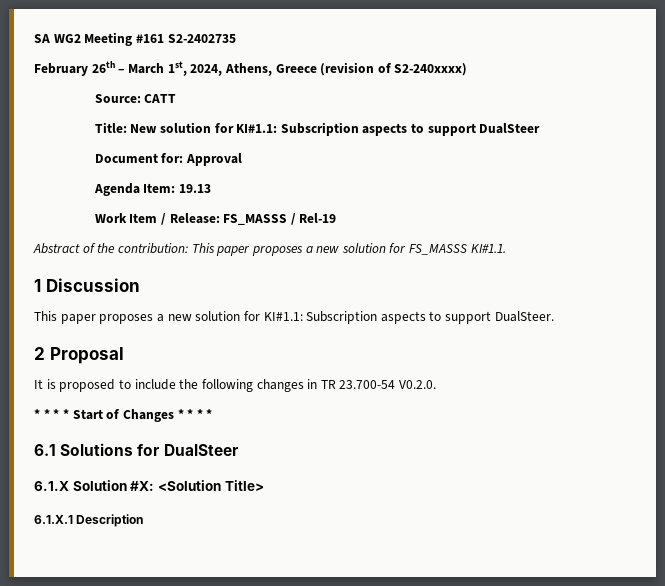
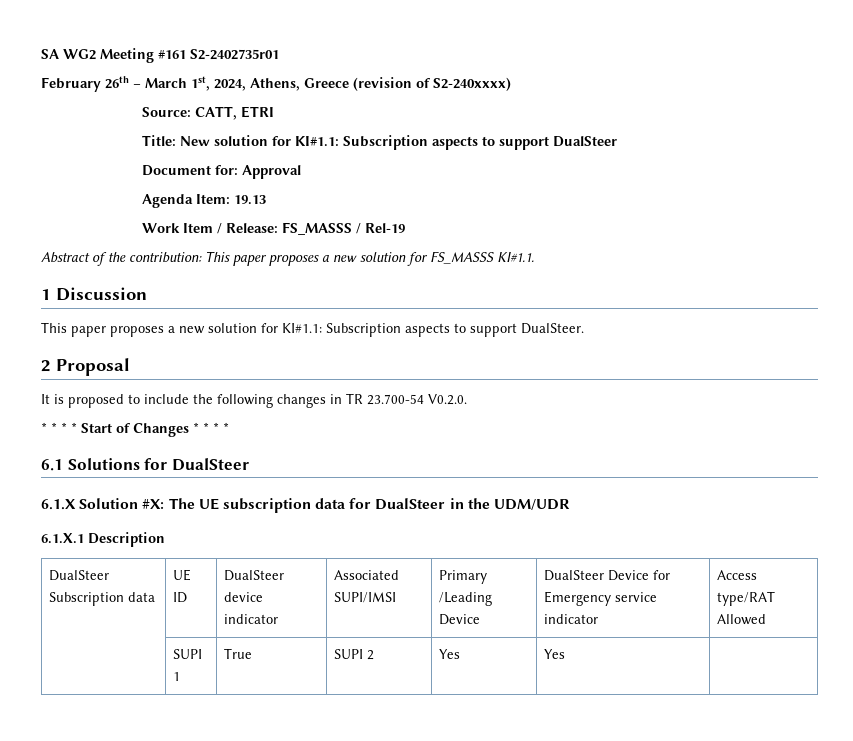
[167,34,236,43] S2-2402735 -> [190,49,279,60] S2-2402735r01
[144,94,177,103] CATT -> [194,106,274,120] CATT, ETRI
[157,480,264,491] [34,514,144,527] <Solution Title> // 6.1.X.1 Description -> [168,498,571,513] [41,532,165,547] [49,570,110,581] [49,592,156,606] [173,569,192,581] [173,592,188,603] [224,570,285,581] [224,592,264,602] [224,614,279,624] [334,570,400,580] [334,592,397,603] [439,570,488,584] [439,592,493,606] [439,614,481,625] [544,570,671,581] [544,591,658,606] [544,614,599,624] [717,570,758,580] [717,591,776,606] [717,614,767,625] [173,649,203,659] [173,672,181,681] [224,648,253,659] [334,649,375,660] [439,649,461,659] [544,649,566,659] The UE subscription data for DualSteer in the UDM/UDR // 6.1.X.1 Description // DualSteer Subscription data | UE ID | DualSteer device indicator | Associated SUPI/IMSI | Primary /Leading Device | DualSteer Device for Emergency service indicator | Access type/RAT Allowed // | SUPI 1 | True | SUPI 2 | Yes | Yes |

